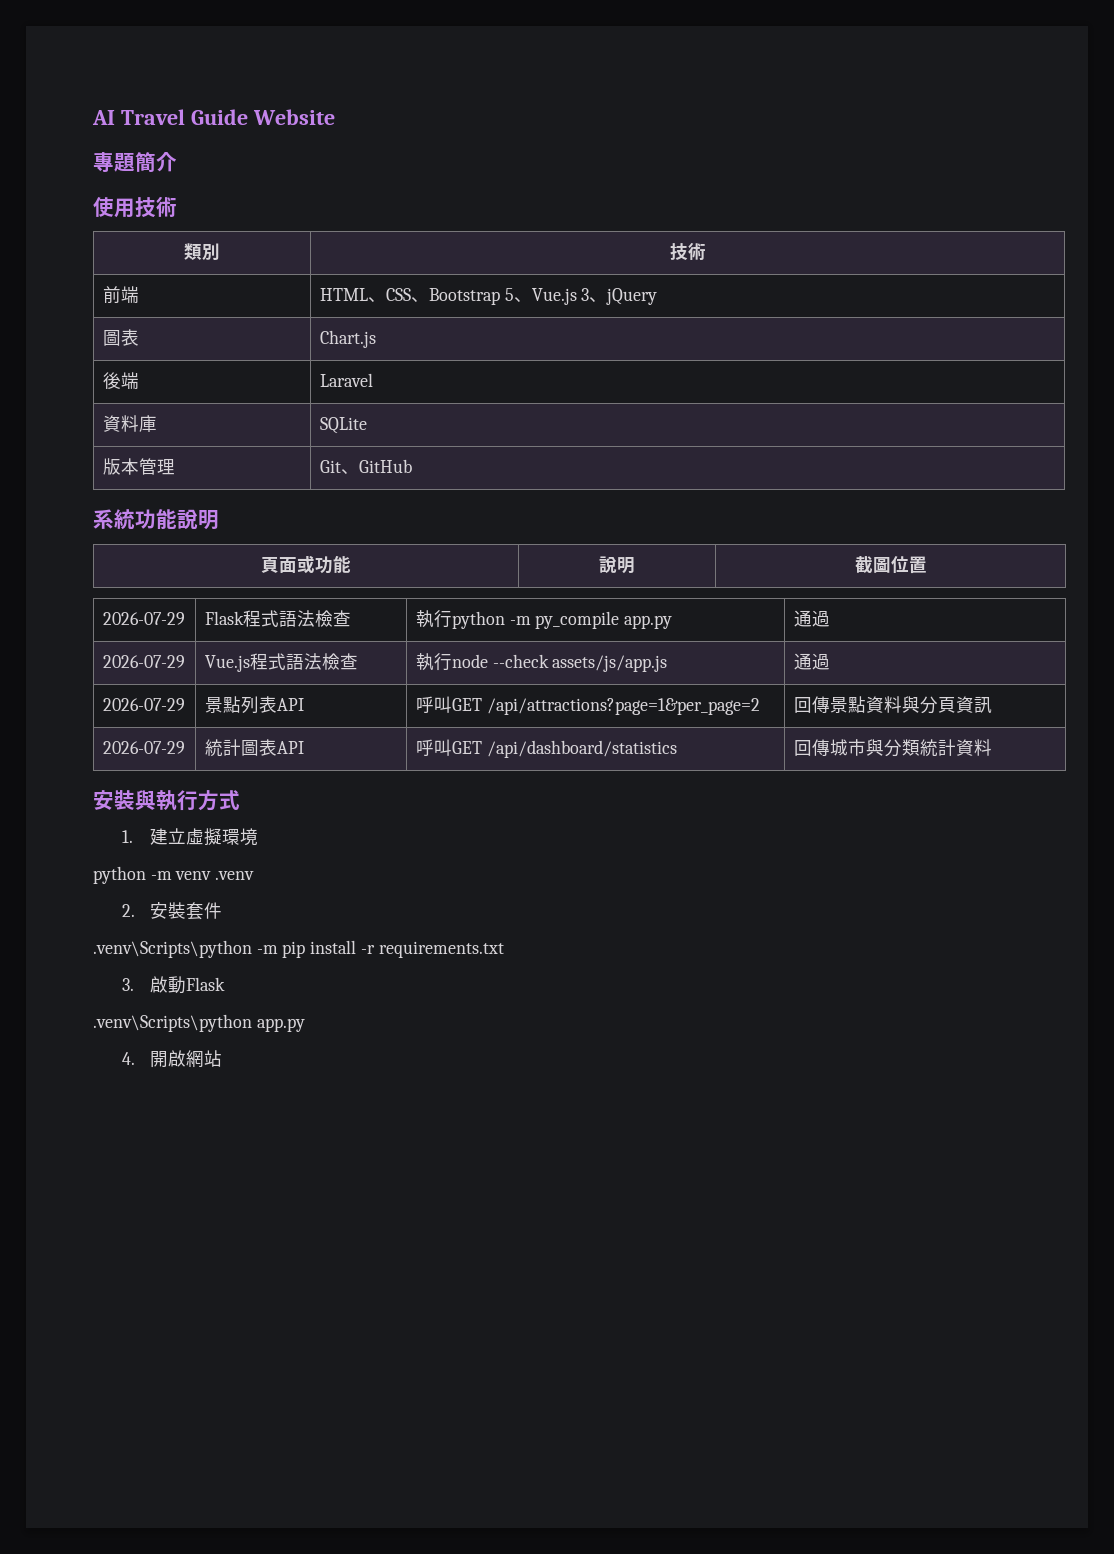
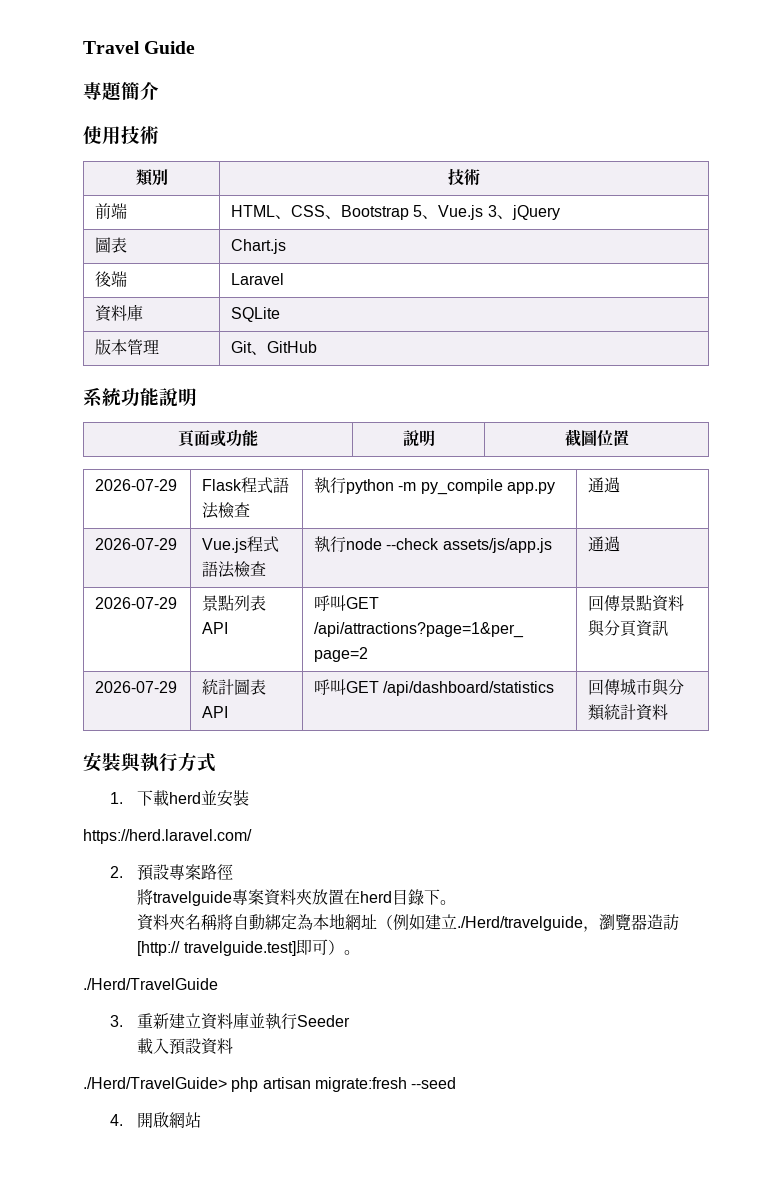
[92,110,115,125] AI -> (83, 47) none
[252,109,335,125] Website -> (196, 47) none
[150,828,259,846] [93,866,255,884] [121,902,223,920] [93,940,504,958] [121,976,226,994] [93,1014,305,1032] 建立虛擬環境 // python -m venv .venv // 2.安裝套件 // .venv\Scripts\python -m pip install -r requirements.txt // 3.啟動Flask // .venv\Scripts\python app.py -> [137,790,250,807] [83,829,252,844] [110,864,234,881] [137,889,457,906] [137,913,680,932] [137,939,360,956] [83,978,218,990] [110,1012,351,1030] [137,1038,234,1055] [83,1077,457,1092] 下載herd並安裝 // https://herd.laravel.com/ // 2.預設專案路徑 // 將travelguide專案資料夾放置在herd目錄下。 // 資料夾名稱將自動綁定為本地網址（例如建立./Herd/travelguide，瀏覽器造訪[http:// travelguide.test]即可）。 // ./Herd/TravelGuide // 3.重新建立資料庫並執行Seeder // 載入預設資料 // ./Herd/TravelGuide> php artisan migrate:fresh --seed

